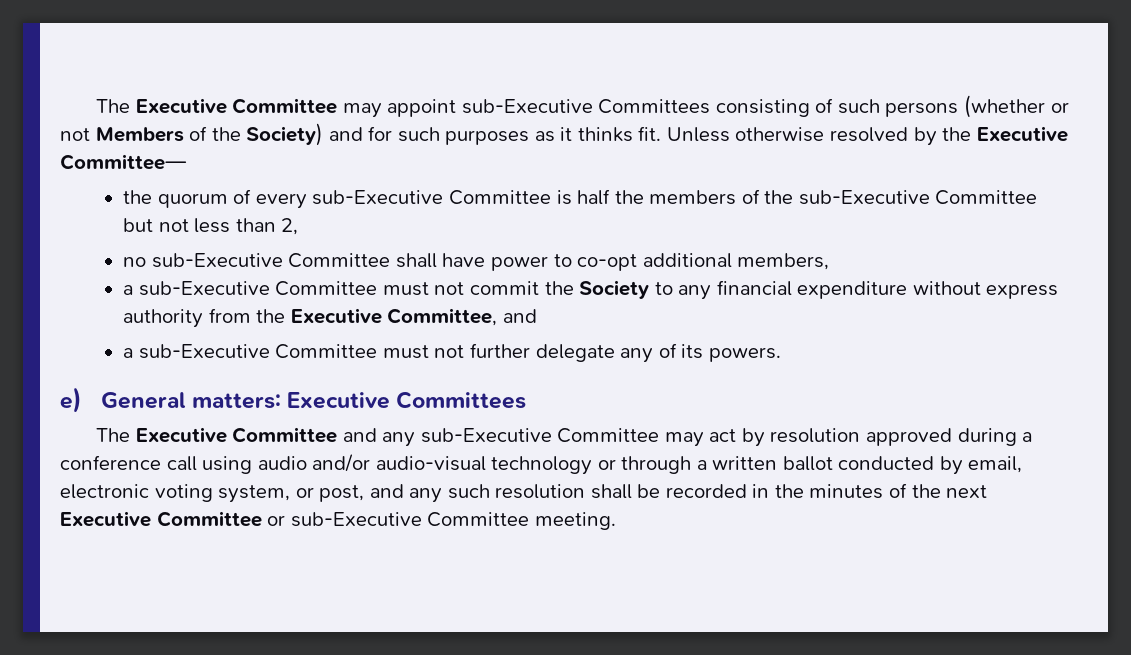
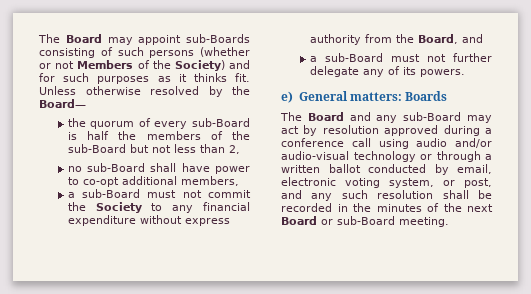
[96,98,711,118] The Executive Committee may appoint sub-Executive Committees -> [38,34,250,45] The Board may appoint sub-Boards
[976,126,1068,142] [60,154,187,170] Executive Committee— -> [39,99,86,108] Board—
[312,190,551,205] sub-Executive Committee -> [192,118,251,127] sub-Board
[798,190,1038,205] sub-Executive Committee -> [67,144,126,153] sub-Board
[151,253,391,268] sub-Executive Committee -> [87,163,146,172] sub-Board
[138,281,378,296] sub-Executive Committee -> [82,189,141,198] sub-Board
[290,308,498,326] Executive Committee, -> [417,34,458,44] Board,
[138,344,378,359] sub-Executive Committee -> [324,53,383,62] sub-Board
[287,391,527,409] [96,427,660,447] Executive Committees // The Executive Committee and any sub-Executive Committee -> [404,91,447,101] [280,112,462,123] Boards // The Board and any sub-Board
[60,511,530,527] Executive Committee or sub-Executive Committee -> [281,216,395,225] Board or sub-Board

